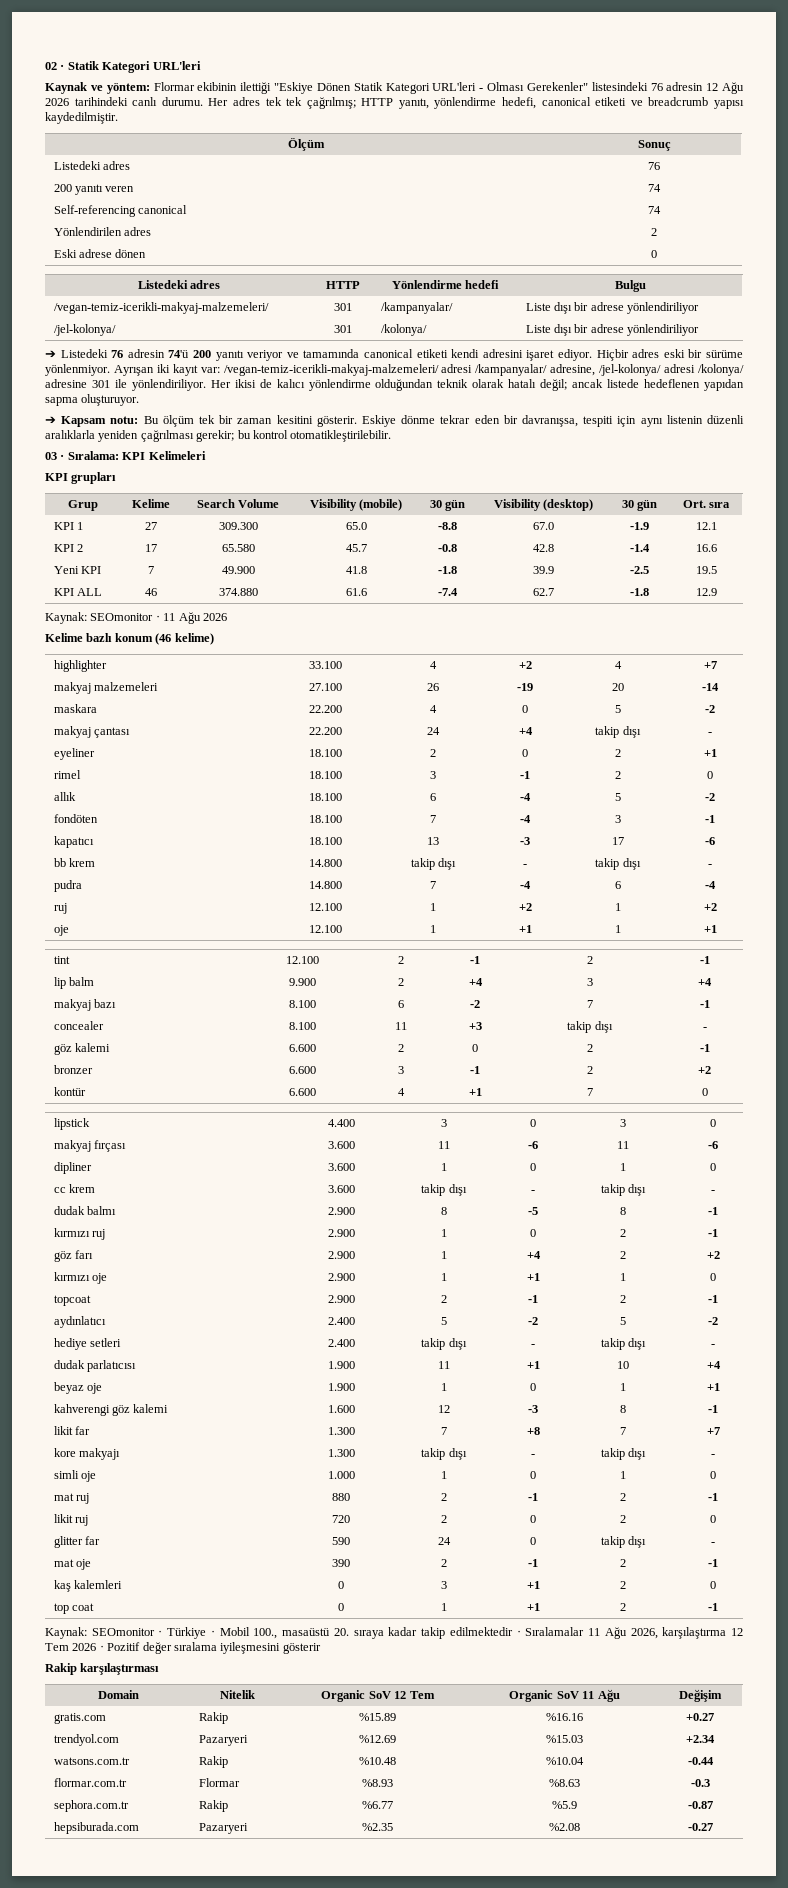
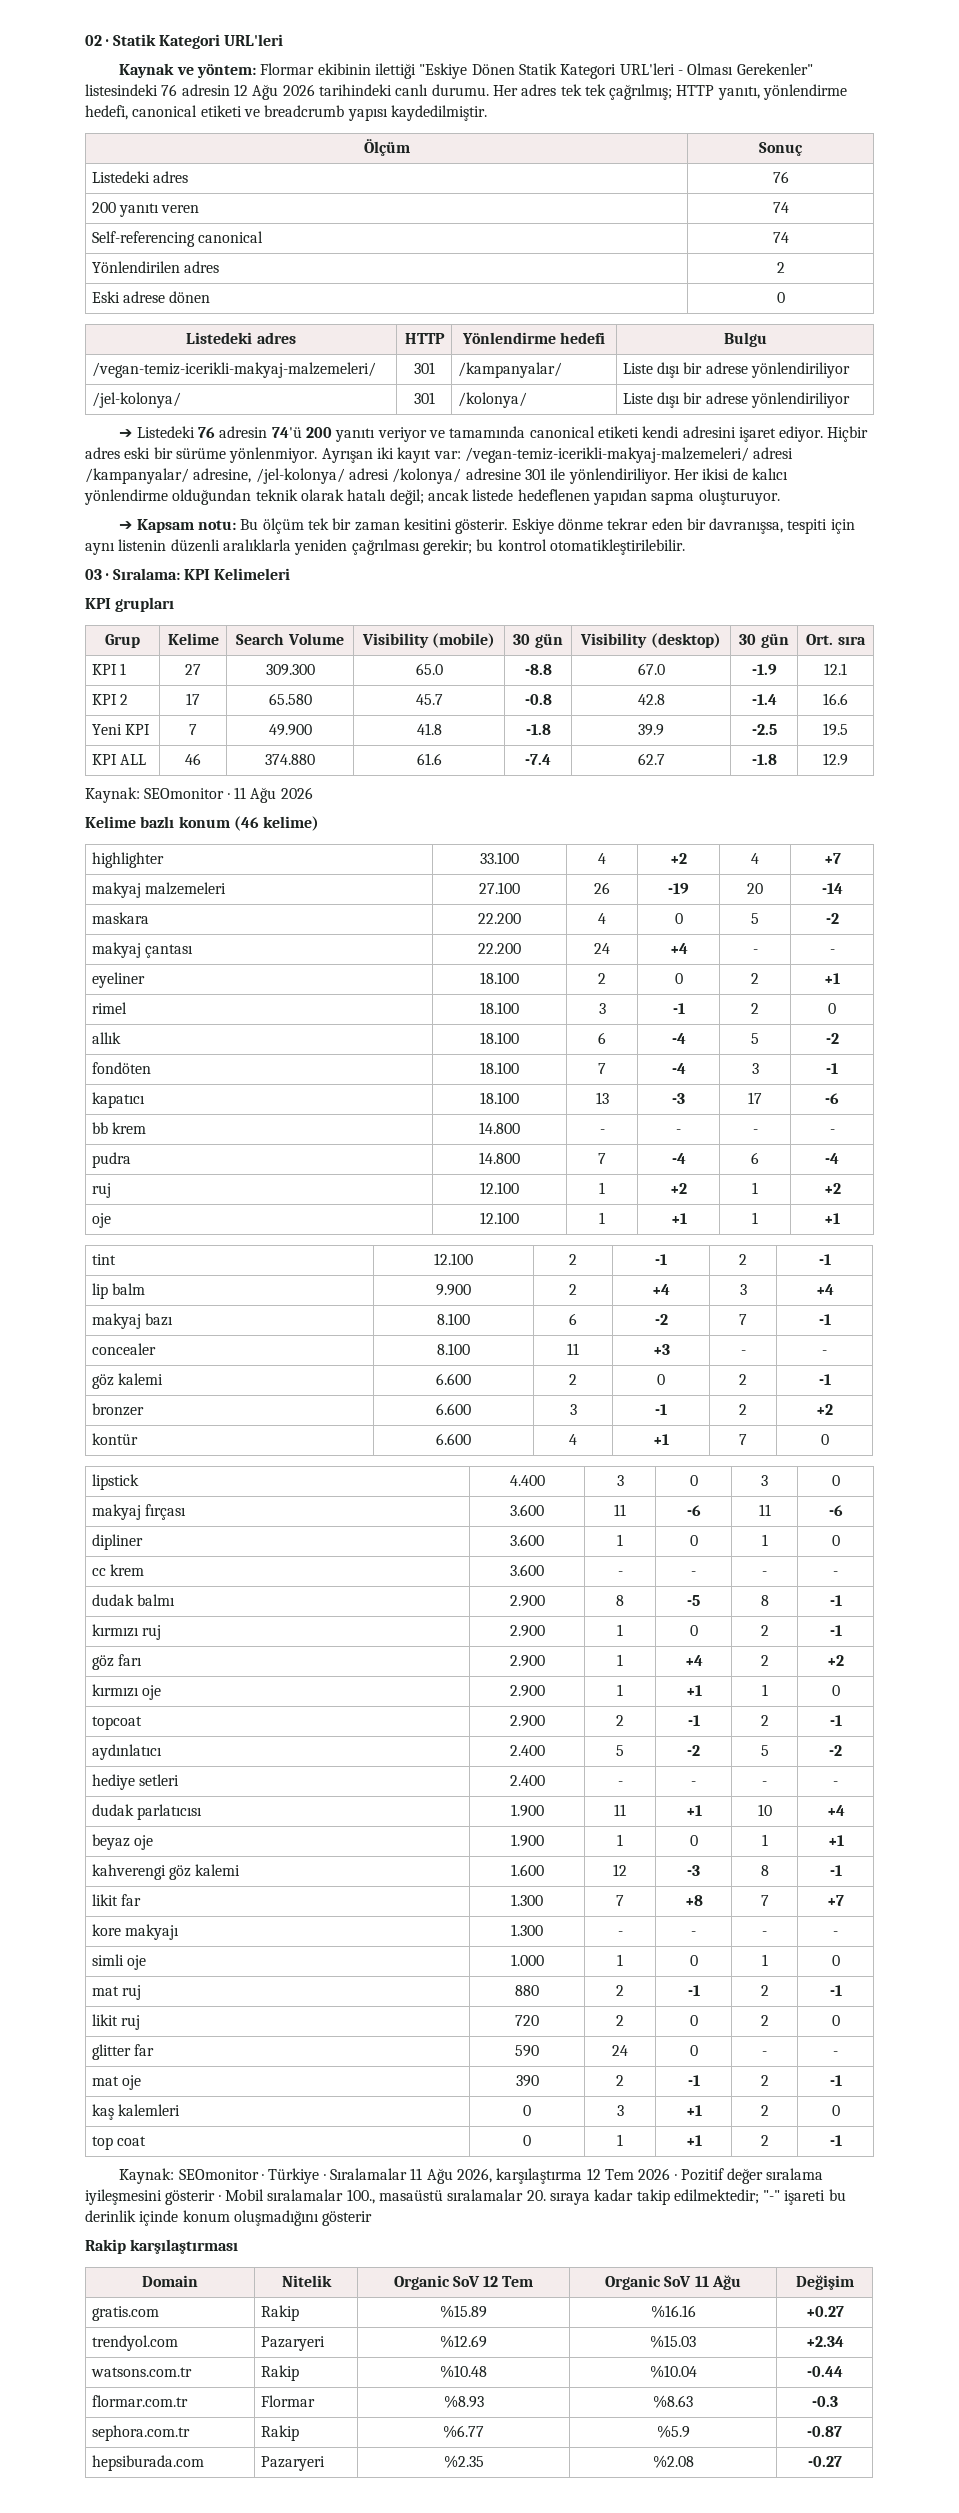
[595,726,641,738] takip dışı -> [752,949,758,954] -
[410,858,457,870] [523,864,527,867] [595,858,641,870] takip dışı | - | takip dışı -> [599,1129,605,1134] [676,1129,681,1134] [752,1129,758,1134] - | - | -
[567,1021,613,1033] takip dışı -> [740,1350,746,1355] -
[421,1184,467,1196] [531,1190,535,1193] [600,1184,647,1196] takip dışı | - | takip dışı -> [617,1571,623,1576] [691,1571,696,1576] [762,1571,767,1576] - | - | -
[421,1338,467,1350] [531,1344,535,1347] [600,1338,647,1350] takip dışı | - | takip dışı -> [617,1781,623,1786] [691,1781,696,1786] [762,1781,767,1786] - | - | -
[421,1448,467,1460] [531,1454,535,1457] [600,1448,647,1460] takip dışı | - | takip dışı -> [617,1931,623,1936] [691,1931,696,1936] [762,1931,767,1936] - | - | -
[600,1536,647,1548] takip dışı -> [762,2051,767,2056] -
[219,1627,521,1639] Mobil 100., masaüstü 20. sıraya kadar takip edilmektedir · -> (326, 2177) none
(321, 1648) none -> [218,2189,846,2205] [85,2210,373,2226] · Mobil sıralamalar 100., masaüstü sıralamalar 20. sıraya kadar takip edilmektedir; "-" işareti bu derinlik içinde konum oluşmadığını gösterir

